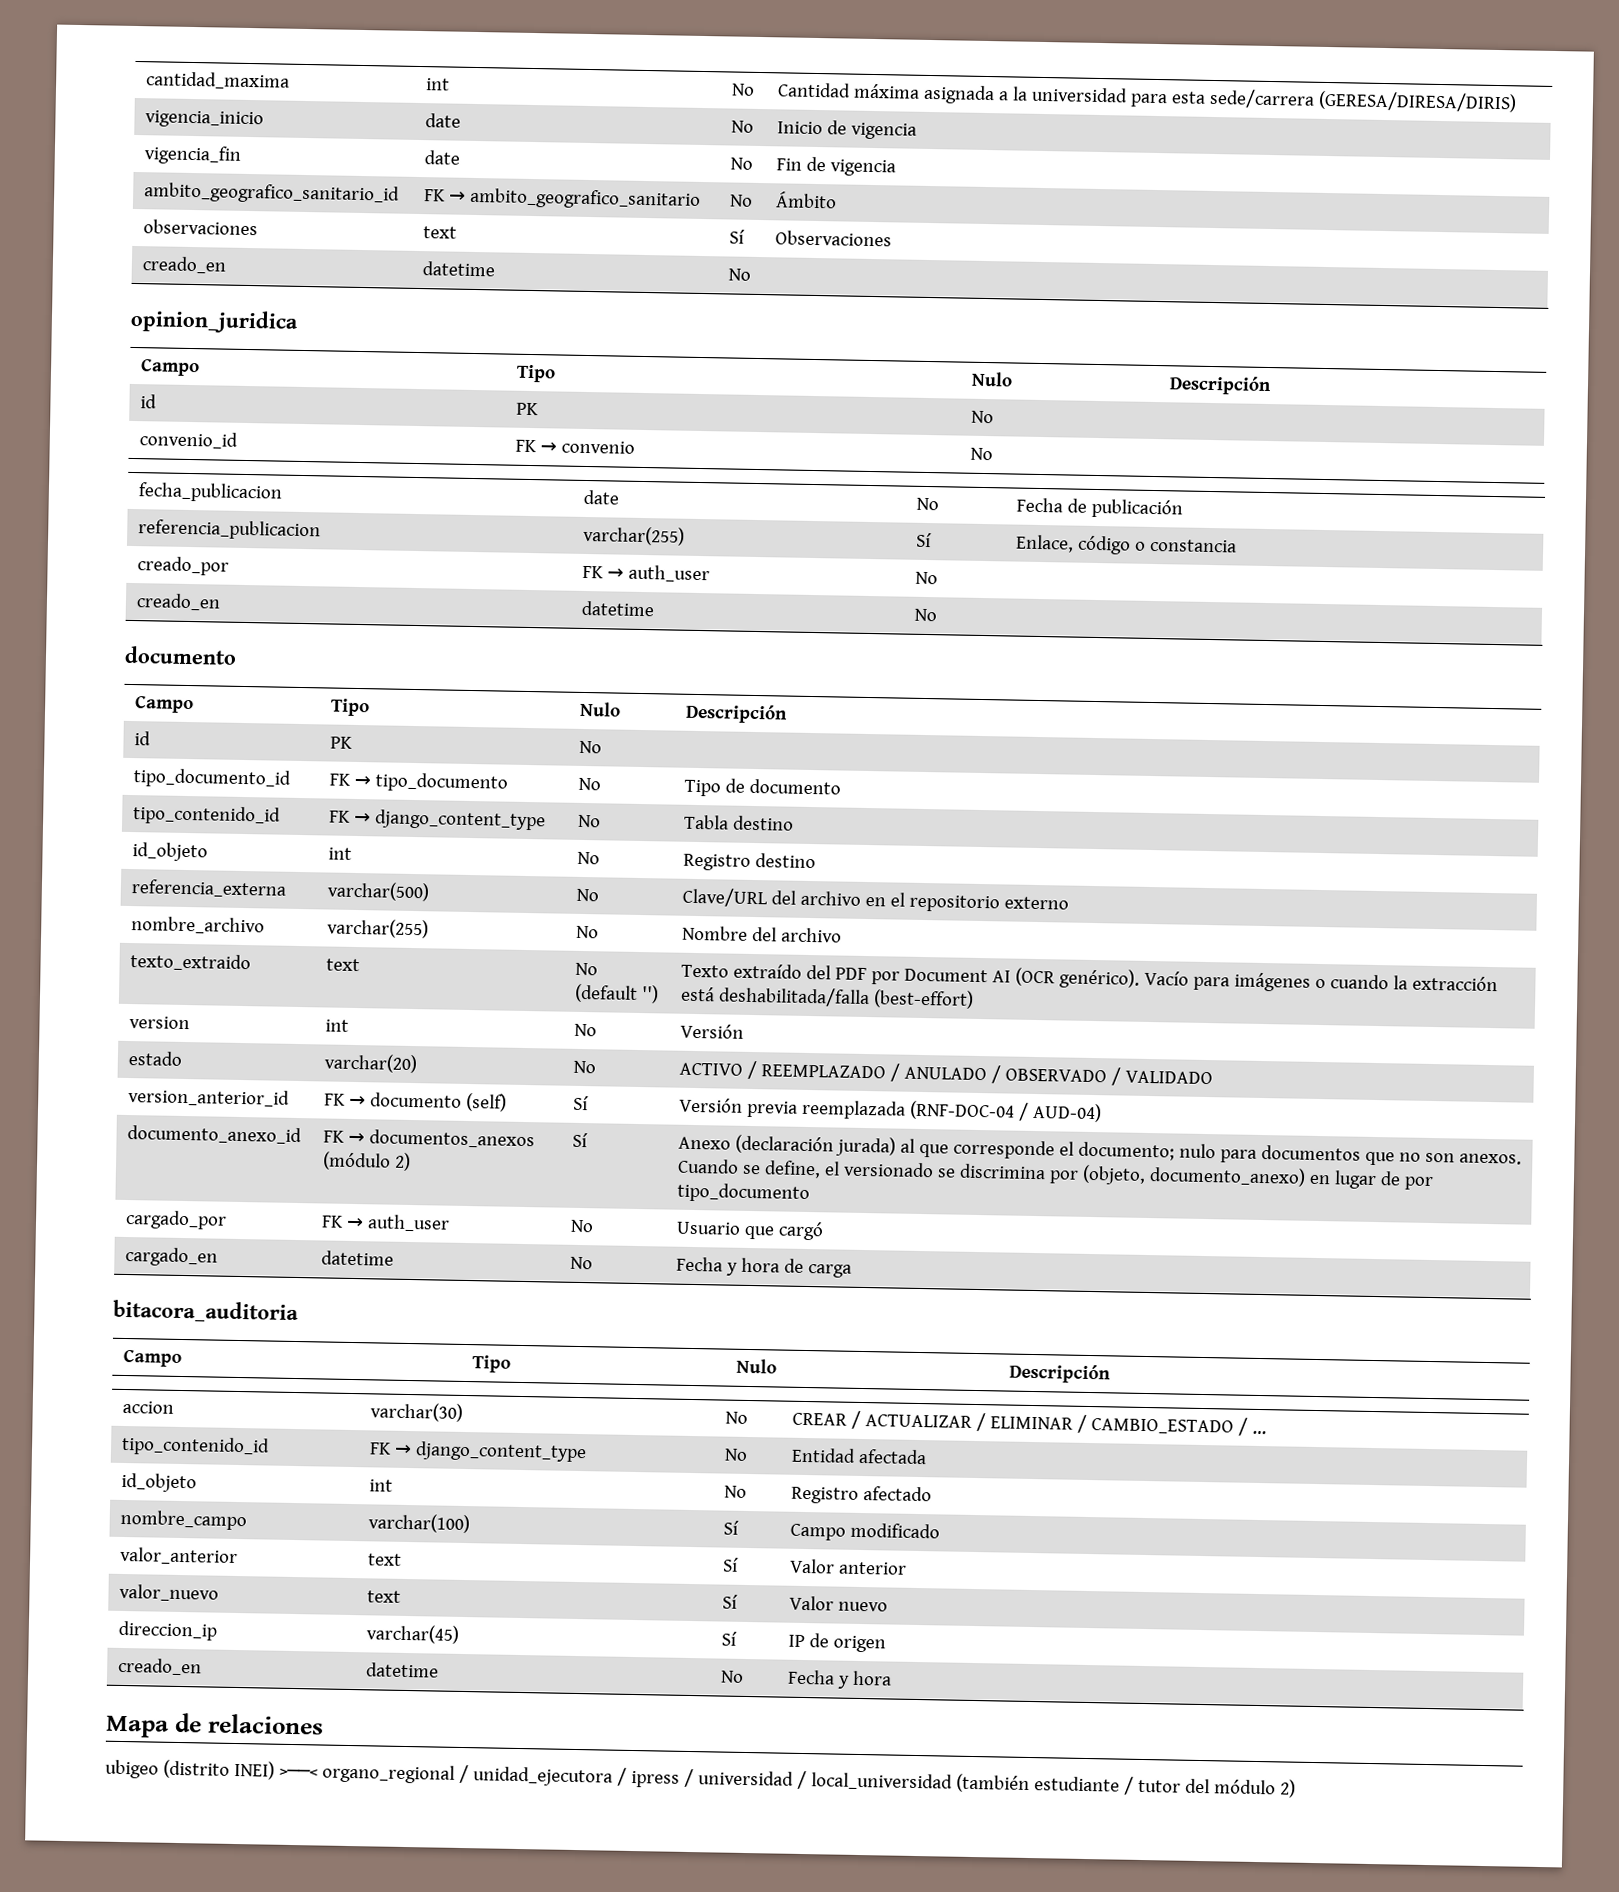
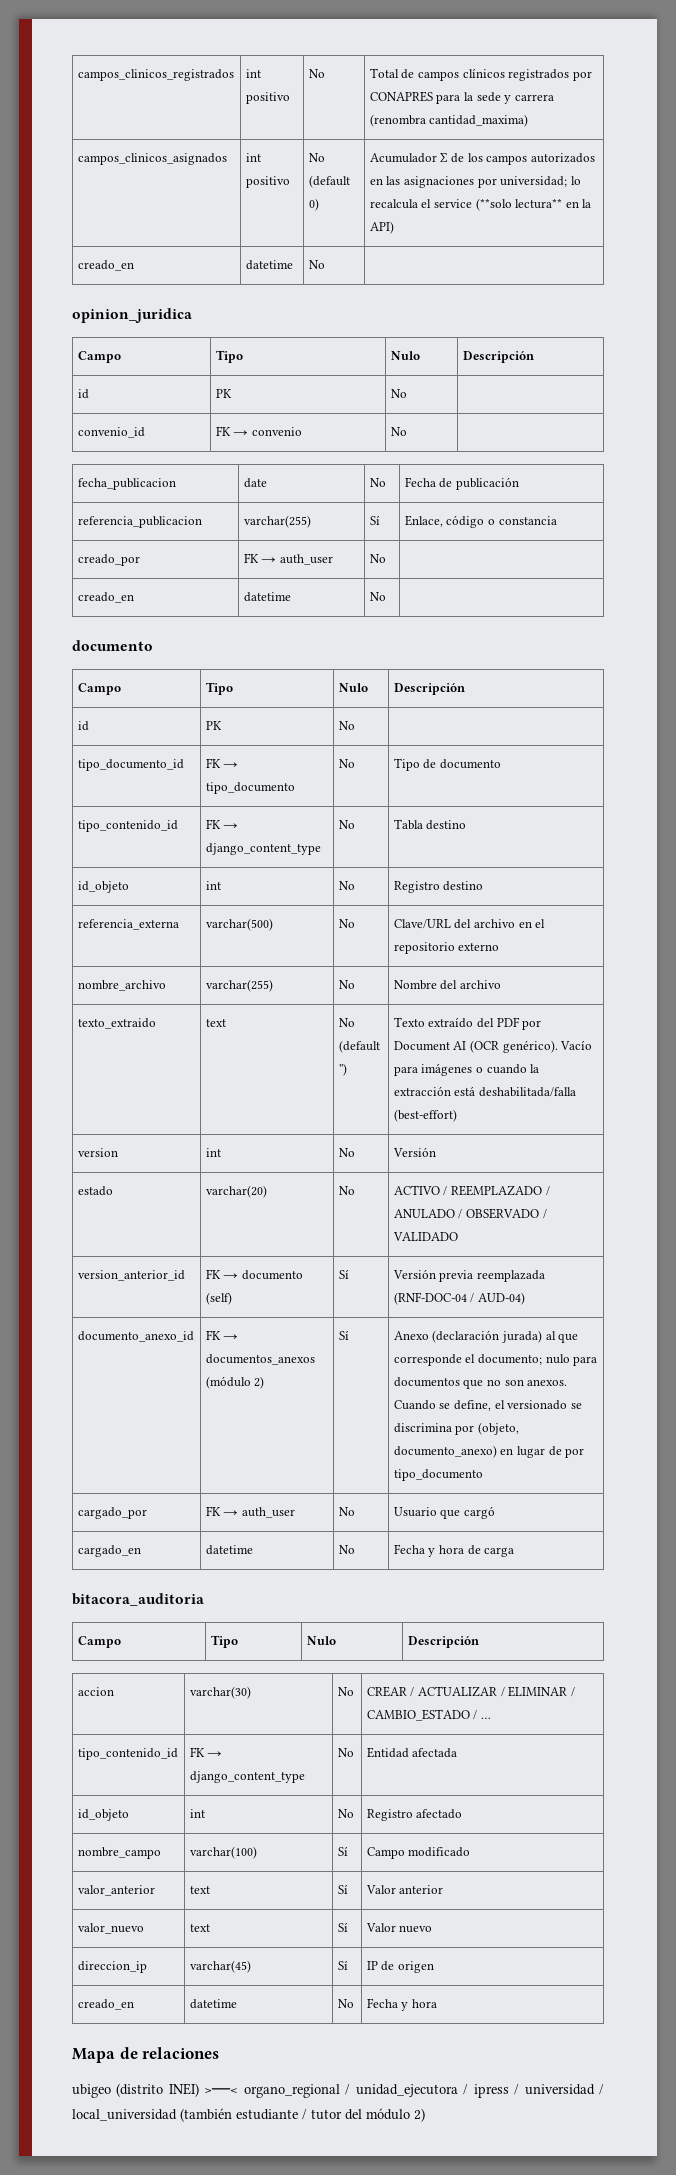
[146,71,291,90] [426,78,451,91] [731,83,756,96] [777,82,1518,113] [145,110,265,129] [425,113,462,128] [731,120,755,133] [777,120,918,140] [144,145,242,165] [424,150,461,165] [730,157,754,170] [776,156,897,177] [144,182,401,205] [424,187,702,210] [730,194,754,207] [776,191,838,209] [143,219,259,236] [423,226,458,239] [729,229,746,244] [775,230,893,247] cantidad_maxima | int | No | Cantidad máxima asignada a la universidad para esta sede/carrera (GERESA/DIRESA/DIRIS) // vigencia_inicio | date | No | Inicio de vigencia // vigencia_fin | date | No | Fin de vigencia // ambito_geografico_sanitario_id | FK → ambito_geografico_sanitario | No | Ámbito // observaciones | text | Sí | Observaciones -> [77,69,234,81] [245,69,261,78] [245,92,290,104] [308,69,325,78] [369,68,592,81] [369,91,554,104] [369,114,529,127] [77,153,227,165] [245,153,261,162] [245,176,290,188] [308,153,325,162] [308,175,350,188] [308,198,319,211] [369,153,595,165] [369,176,581,188] [369,198,592,211] [369,221,394,234] campos_clinicos_registrados | int positivo | No | Total de campos clínicos registrados por CONAPRES para la sede y carrera (renombra cantidad_maxima) // campos_clinicos_asignados | int positivo | No (default 0) | Acumulador Σ de los campos autorizados en las asignaciones por universidad; lo recalcula el service (**solo lectura** en la API)

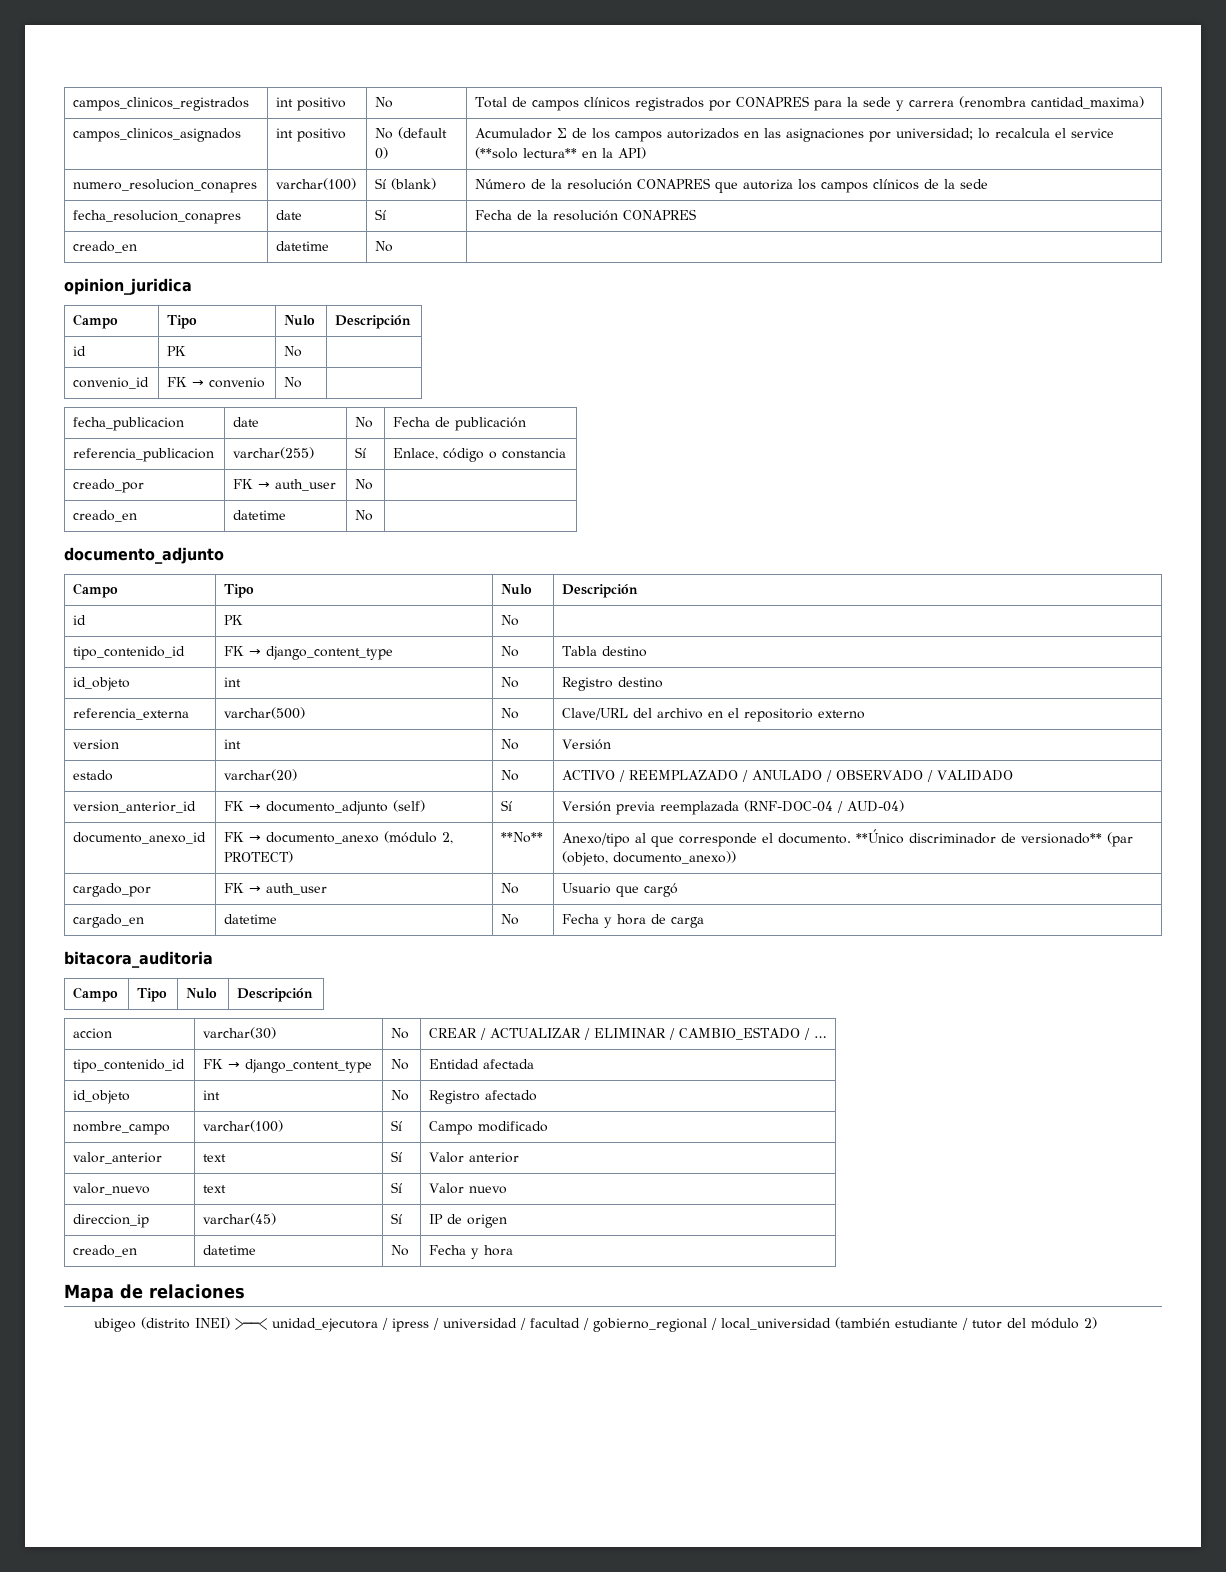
(394, 227) none -> [73,179,258,193] [276,178,357,190] [375,178,437,190] [475,178,989,193] [73,210,242,224] [276,210,303,220] [375,209,387,220] [475,209,697,221] // numero_resolucion_conapres | varchar(100) | Sí (blank) | Número de la resolución CONAPRES que autoriza los campos clínicos de la sede // fecha_resolucion_conapres | date | Sí | Fecha de la resolución CONAPRES
[72,640,153,651] [77,683,121,695] [205,682,233,695] [338,683,368,692] [393,682,465,695] [77,721,89,731] [205,721,222,730] [338,721,355,730] [77,759,184,771] [205,758,239,768] [205,782,295,794] [338,759,355,768] [393,758,501,771] documento // Campo | Tipo | Nulo | Descripción // id | PK | No | // tipo_documento_id | FK → tipo_documento | No | Tipo de documento -> [64,547,224,564] [73,583,119,598] [224,584,255,598] [501,584,533,595] [562,584,639,598] [73,615,87,625] [224,615,244,625] [501,615,520,626] documento_adjunto // Campo | Tipo | Nulo | Descripción // id | PK | No |
[77,980,166,991] [205,979,273,992] [338,980,355,989] [393,980,501,990] [77,1018,156,1029] [205,1019,226,1027] [338,1018,355,1027] [338,1040,380,1053] [338,1063,347,1076] [393,1017,542,1030] [393,1040,593,1053] [393,1063,540,1076] [393,1086,576,1097] [393,1109,457,1122] // nombre_archivo | varchar(255) | No | Nombre del archivo // texto_extraido | text | No (default '') | Texto extraído del PDF por Document AI (OCR genérico). Vacío para imágenes o cuando la extracción está deshabilitada/falla (best-effort) -> (866, 714) none
[241,1270,303,1280] documento -> [266,801,389,815] documento_adjunto
[205,1354,315,1365] [205,1376,265,1389] [338,1331,349,1340] [393,1330,579,1343] [393,1354,598,1366] [393,1377,568,1389] [393,1400,582,1411] [393,1422,519,1435] [393,1445,585,1458] [393,1469,483,1481] documentos_anexos (módulo 2) | Sí | Anexo (declaración jurada) al que corresponde el documento; nulo para documentos que no son anexos. Cuando se define, el versionado se discrimina por (objeto, documento_anexo) en lugar de por tipo_documento -> [266,831,454,844] [224,851,294,863] [501,832,544,843] [562,829,1134,847] [562,851,737,866] documento_anexo (módulo 2, PROTECT) | **No** | Anexo/tipo al que corresponde el documento. **Único discriminador de versionado** (par (objeto, documento_anexo))
[243,2084,351,2098] organo_regional / -> (267, 1324) none
(604, 2089) none -> [529,1318,717,1332] facultad / gobierno_regional /

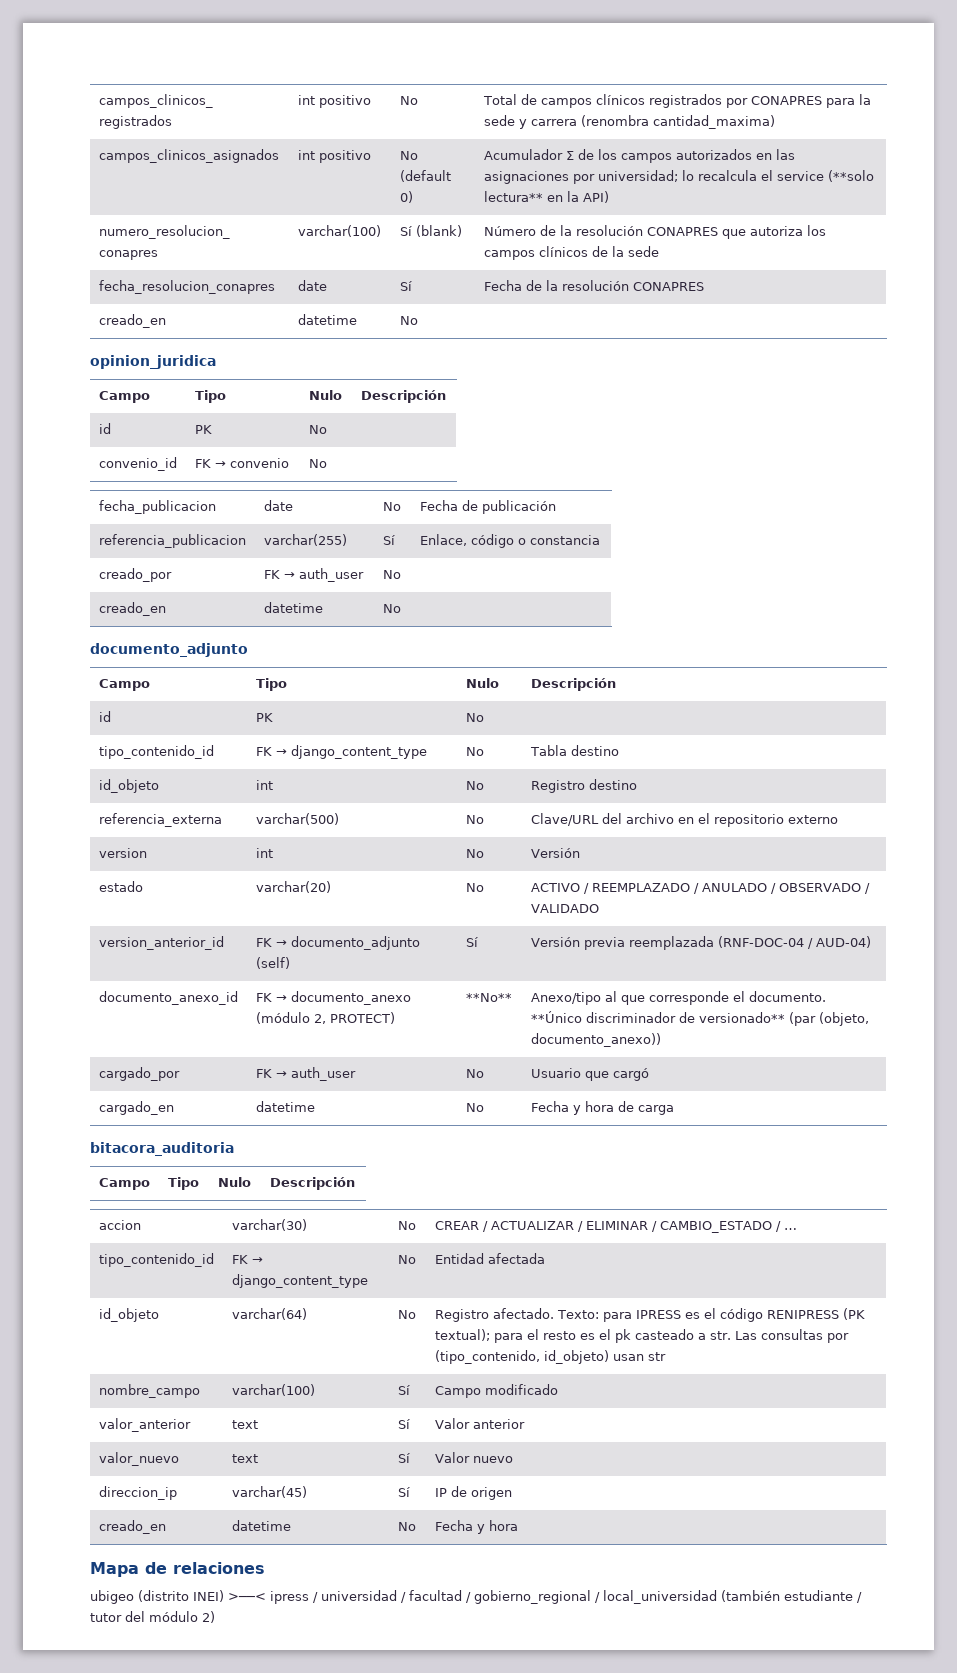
[203,1090,221,1100] [391,1090,410,1101] [429,1090,538,1104] int | No | Registro afectado -> [231,1308,307,1320] [397,1310,416,1319] [434,1308,865,1322] [434,1329,849,1343] [434,1350,666,1364] varchar(64) | No | Registro afectado. Texto: para IPRESS es el código RENIPRESS (PK textual); para el resto es el pk casteado a str. Las consultas por (tipo_contenido, id_objeto) usan str
[271,1318,388,1332] unidad_ejecutora / -> (266, 1597) none

